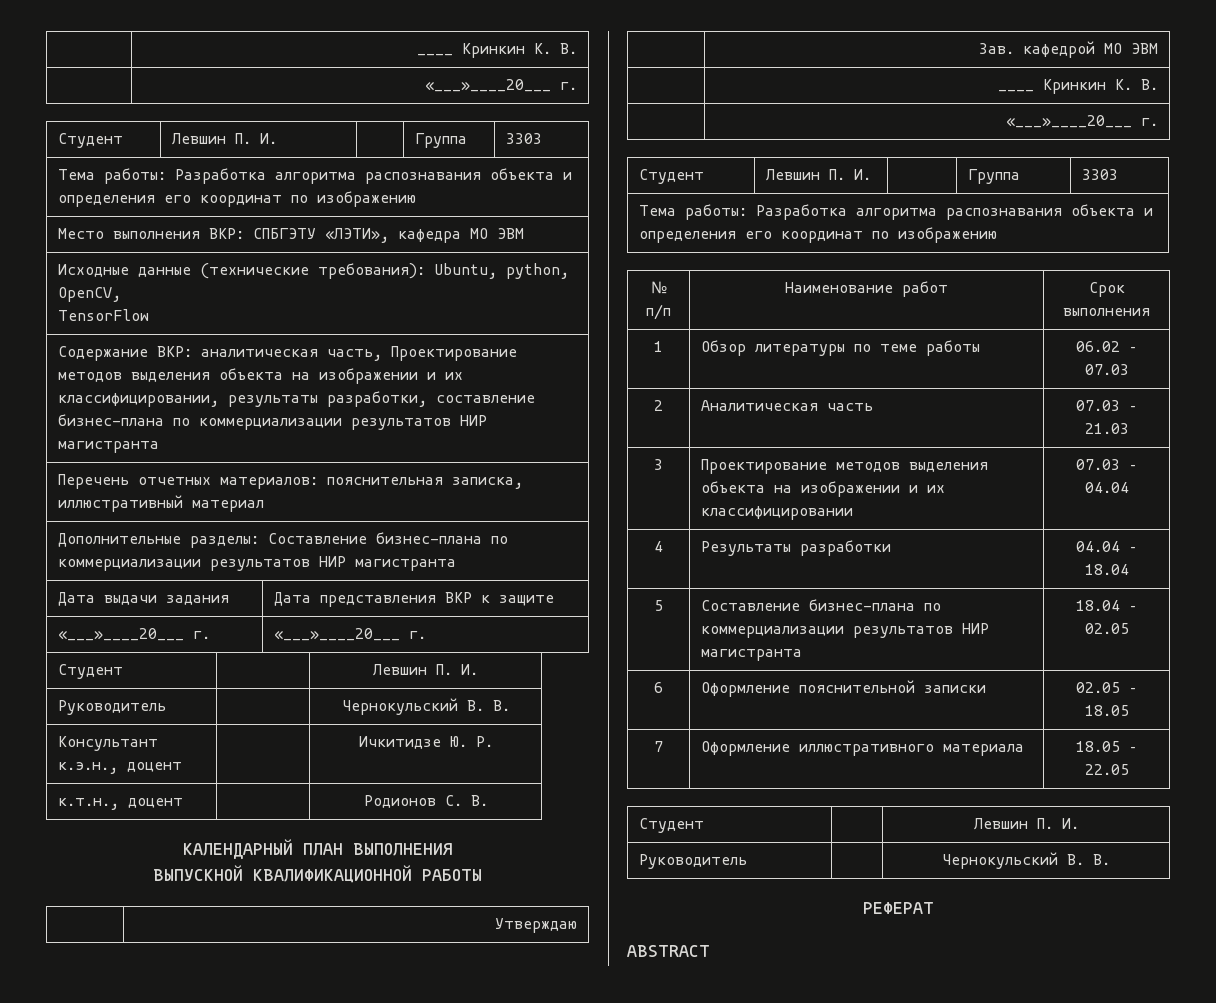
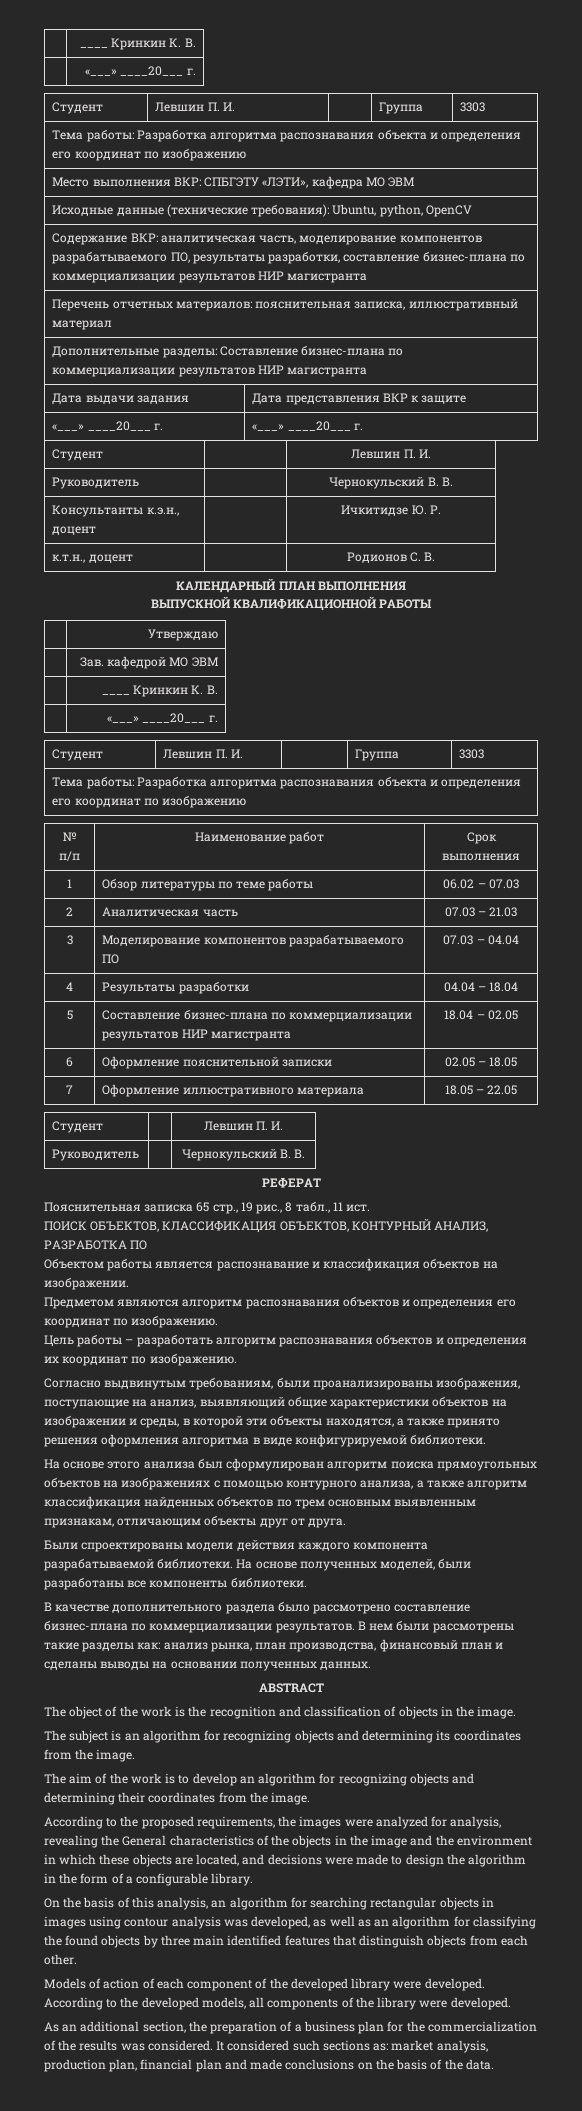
[417,43,578,58] [425,79,552,92] | ____ Кринкин К. В. // | «___»____20___ -> [79,38,196,50] [85,66,184,76] | ____ Кринкин К. В. // | «___» ____20___
[57,287,121,302] [57,309,149,321] OpenCV, // TensorFlow -> [425,205,472,217] OpenCV
[390,346,517,361] [57,368,463,384] [57,393,219,407] Проектирование методов выделения объекта на изображении и их классифицировании, -> [299,235,482,245] [52,251,190,264] моделирование компонентов разрабатываемого ПО,
[57,628,184,641] «___»____20___ -> [52,421,151,431] «___» ____20___
[273,628,400,641] «___»____20___ -> [252,421,351,431] «___» ____20___
[57,736,158,751] Консультант -> [52,505,144,517] Консультанты
[1006,115,1133,128] «___»____20___ -> [107,713,206,723] «___» ____20___
[700,459,988,474] [700,481,945,497] [700,506,853,520] Проектирование методов выделения объекта на изображении и их классифицировании -> [102,934,404,947] [102,954,120,964] Моделирование компонентов разрабатываемого ПО
[627,945,710,957] ABSTRACT -> [44,1201,371,1214] [44,1219,489,1233] [44,1240,148,1250] [44,1258,498,1271] [44,1277,129,1290] [44,1296,516,1309] [44,1315,219,1328] [44,1334,527,1347] [44,1353,237,1366] [44,1377,521,1390] [44,1396,507,1409] [44,1415,501,1428] [44,1434,487,1447] [44,1458,537,1471] [44,1477,528,1490] [44,1496,477,1509] [44,1515,347,1528] [44,1539,429,1552] [44,1558,472,1571] [44,1577,307,1590] [44,1601,471,1614] [44,1620,514,1633] [44,1639,504,1652] [44,1661,372,1671] [258,1683,324,1693] [44,1706,517,1719] [44,1730,521,1743] [44,1749,136,1762] [44,1773,475,1786] [44,1792,311,1805] [44,1816,502,1829] [44,1835,532,1848] [44,1854,527,1867] [44,1873,254,1886] [44,1897,494,1910] [44,1916,536,1929] [44,1935,528,1948] [44,1954,77,1965] [44,1978,485,1991] [44,1997,511,2010] [44,2021,537,2034] [44,2040,488,2053] [44,2059,494,2072] Пояснительная записка 65 стр., 19 рис., 8 табл., 11 ист. // ПОИСК ОБЪЕКТОВ, КЛАССИФИКАЦИЯ ОБЪЕКТОВ, КОНТУРНЫЙ АНАЛИЗ, РАЗРАБОТКА ПО // Объектом работы является распознавание и классификация объектов на изображении. // Предметом являются алгоритм распознавания объектов и определения его координат по изображению. // Цель работы – разработать алгоритм распознавания объектов и определения их координат по изображению. // Согласно выдвинутым требованиям, были проанализированы изображения, поступающие на анализ, выявляющий общие характеристики объектов на изображении и среды, в которой эти объекты находятся, а также принято решения оформления алгоритма в виде конфигурируемой библиотеки. // На основе этого анализа был сформулирован алгоритм поиска прямоугольных объектов на изображениях с помощью контурного анализа, а также алгоритм классификация найденных объектов по трем основным выявленным признакам, отличающим объекты друг от друга. // Были спроектированы модели действия каждого компонента разрабатываемой библиотеки. На основе полученных моделей, были разработаны все компоненты библиотеки. // В качестве дополнительного раздела было рассмотрено составление бизнес-плана по коммерциализации результатов. В нем были рассмотрены такие разделы как: анализ рынка, план производства, финансовый план и сделаны выводы на основании полученных данных. // ABSTRACT // The object of the work is the recognition and classification of objects in the image. // The subject is an algorithm for recognizing objects and determining its coordinates from the image. // The aim of the work is to develop an algorithm for recognizing objects and determining their coordinates from the image. // According to the proposed requirements, the images were analyzed for analysis, revealing the General characteristics of the objects in the image and the environment in which these objects are located, and decisions were made to design the algorithm in the form of a configurable library. // On the basis of this analysis, an algorithm for searching rectangular objects in images using contour analysis was developed, as well as an algorithm for classifying the found objects by three main identified features that distinguish objects from each other. // Models of action of each component of the developed library were developed. According to the developed models, all components of the library were developed. // As an additional section, the preparation of a business plan for the commercialization of the results was considered. It considered such sections as: market analysis, production plan, financial plan and made conclusions on the basis of the data.

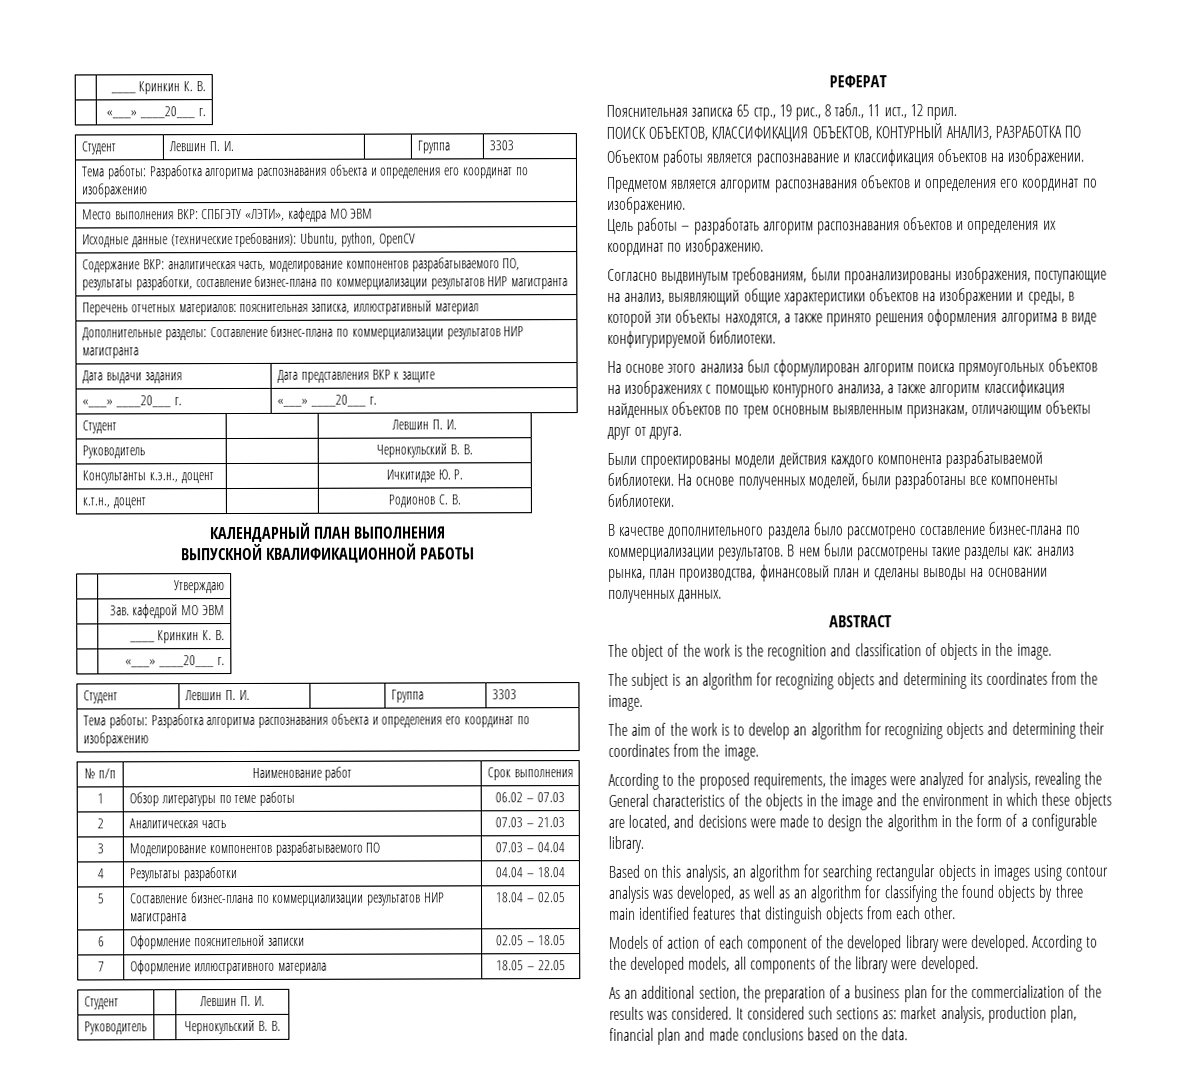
[346,1204,371,1212] ист. -> [883,104,958,121] ист., 12 прил.
[117,1299,180,1307] являются -> [671,179,718,189] является
[44,1897,130,1908] On the basis of -> [608,864,659,878] Based on
(355, 2064) none -> [806,1027,839,1041] based
[396,2059,463,2070] basis of the -> (879, 1034) none

